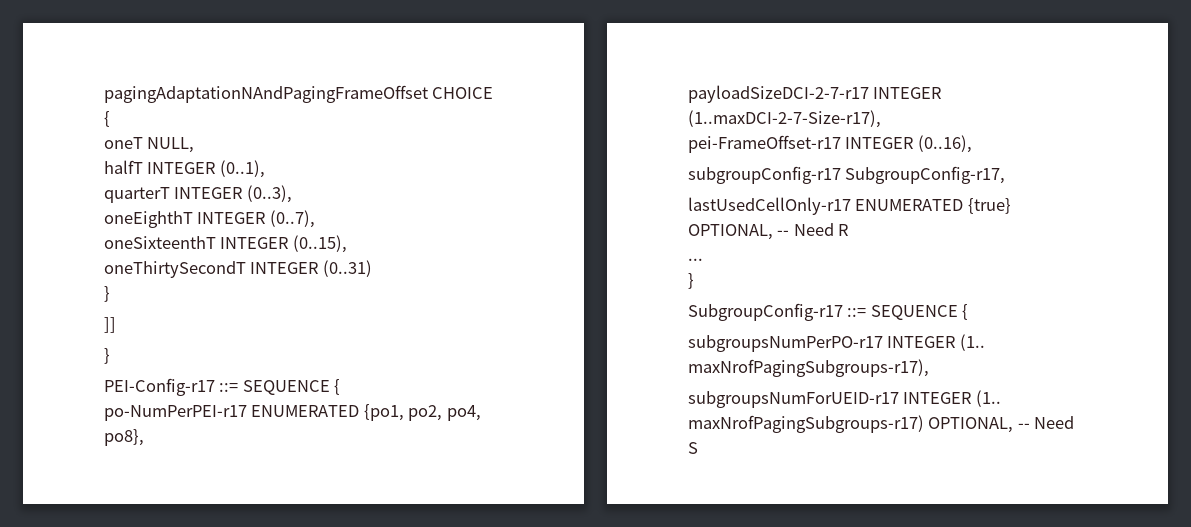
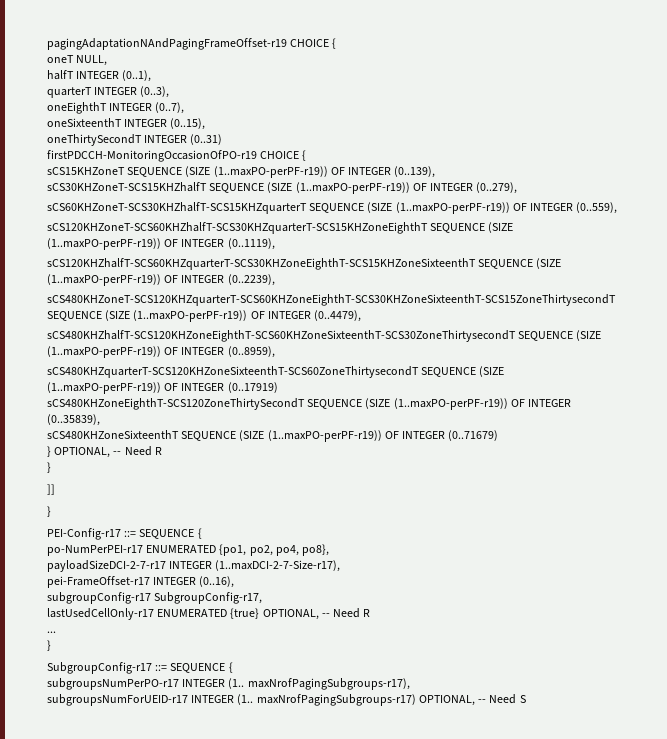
[104,85,428,103] pagingAdaptationNAndPagingFrameOffset -> [47,38,287,50] pagingAdaptationNAndPagingFrameOffset-r19
(372, 268) none -> [47,150,307,162] [47,166,436,178] [47,182,518,194] [47,202,618,214] [47,222,514,234] [47,238,275,250] [47,258,562,270] [47,274,275,286] [47,294,616,306] [47,310,362,322] [47,330,602,342] [47,346,275,358] [47,366,505,378] [47,382,278,394] [47,398,572,410] [47,414,100,426] [47,430,499,442] [47,446,162,458] // firstPDCCH-MonitoringOccasionOfPO-r19 CHOICE { // sCS15KHZoneT SEQUENCE (SIZE (1..maxPO-perPF-r19)) OF INTEGER (0..139), // sCS30KHZoneT-SCS15KHZhalfT SEQUENCE (SIZE (1..maxPO-perPF-r19)) OF INTEGER (0..279), // sCS60KHZoneT-SCS30KHZhalfT-SCS15KHZquarterT SEQUENCE (SIZE (1..maxPO-perPF-r19)) OF INTEGER (0..559), // sCS120KHZoneT-SCS60KHZhalfT-SCS30KHZquarterT-SCS15KHZoneEighthT SEQUENCE (SIZE (1..maxPO-perPF-r19)) OF INTEGER (0..1119), // sCS120KHZhalfT-SCS60KHZquarterT-SCS30KHZoneEighthT-SCS15KHZoneSixteenthT SEQUENCE (SIZE (1..maxPO-perPF-r19)) OF INTEGER (0..2239), // sCS480KHZoneT-SCS120KHZquarterT-SCS60KHZoneEighthT-SCS30KHZoneSixteenthT-SCS15ZoneThirtysecondT SEQUENCE (SIZE (1..maxPO-perPF-r19)) OF INTEGER (0..4479), // sCS480KHZhalfT-SCS120KHZoneEighthT-SCS60KHZoneSixteenthT-SCS30ZoneThirtysecondT SEQUENCE (SIZE (1..maxPO-perPF-r19)) OF INTEGER (0..8959), // sCS480KHZquarterT-SCS120KHZoneSixteenthT-SCS60ZoneThirtysecondT SEQUENCE (SIZE (1..maxPO-perPF-r19)) OF INTEGER (0..17919) // sCS480KHZoneEighthT-SCS120ZoneThirtySecondT SEQUENCE (SIZE (1..maxPO-perPF-r19)) OF INTEGER (0..35839), // sCS480KHZoneSixteenthT SEQUENCE (SIZE (1..maxPO-perPF-r19)) OF INTEGER (0..71679) // } OPTIONAL, -- Need R

